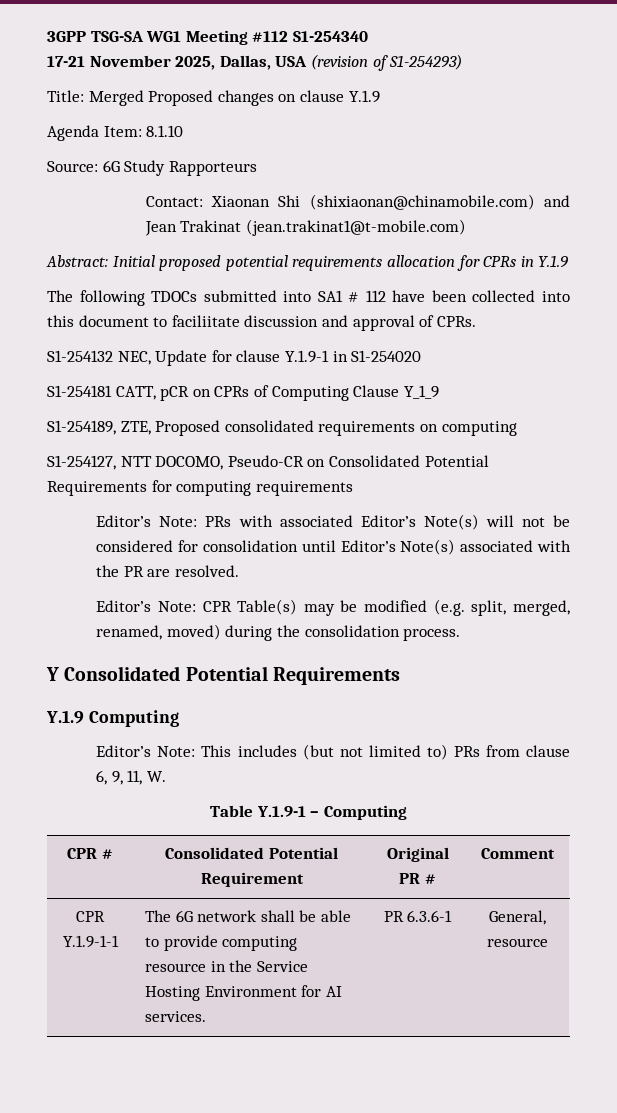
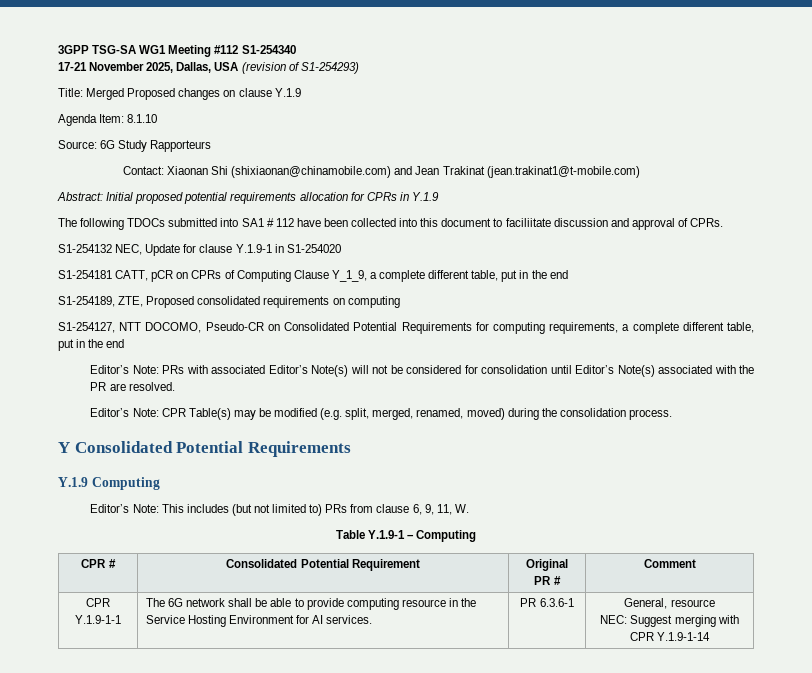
[403,385,439,399] Y_1_9 -> [331,270,568,282] Y_1_9, a complete different table, put in the end
[255,481,353,496] requirements -> [549,322,754,334] [58,339,125,351] requirements, a complete different table, put in the end
(548, 942) none -> [600,615,739,627] [629,632,711,641] // NEC: Suggest merging with CPR Y.1.9-1-14

